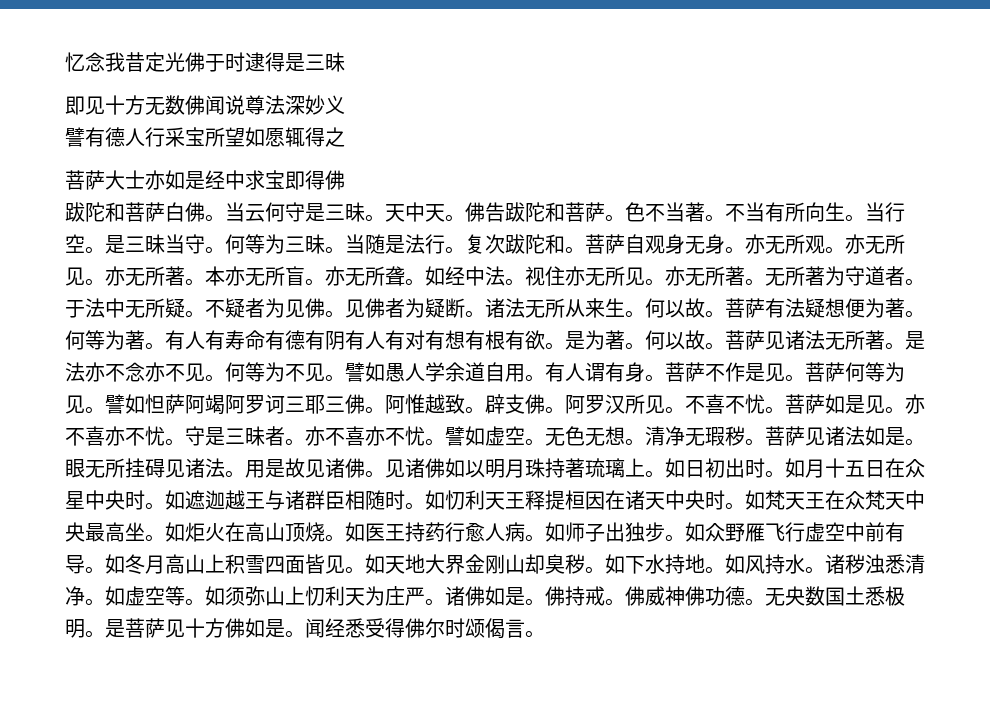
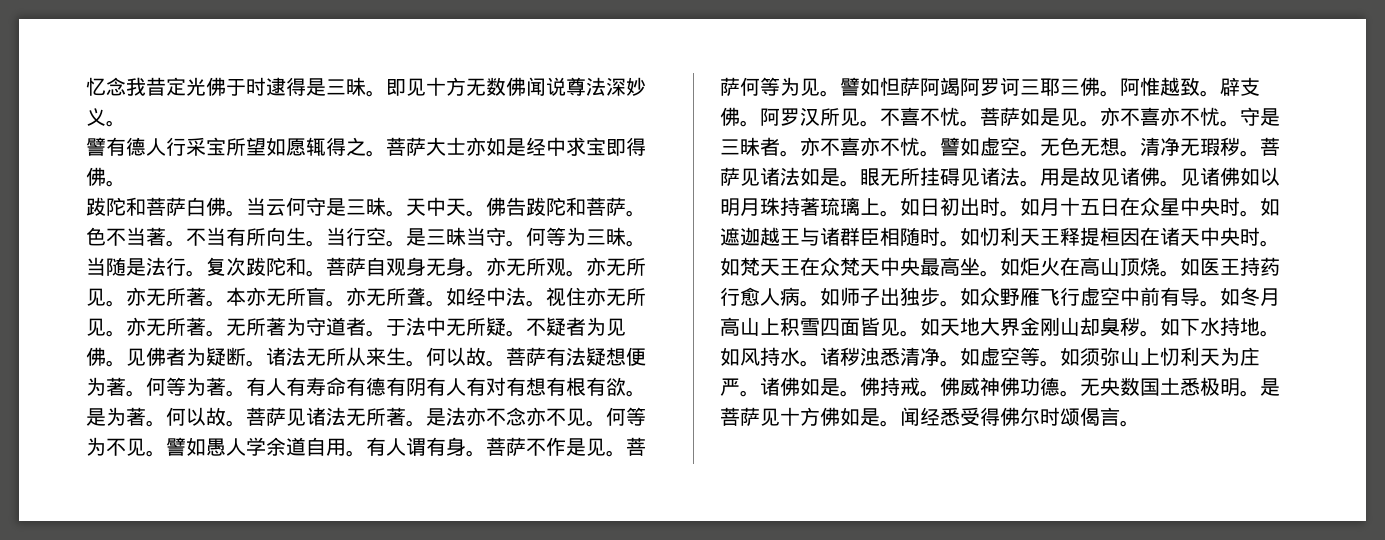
(345, 62) // -> [366,90,386,97] 。
(345, 104) none -> [106,120,126,127] 。
(345, 137) // -> [366,150,386,157] 。
(345, 180) none -> [106,180,126,187] 。

